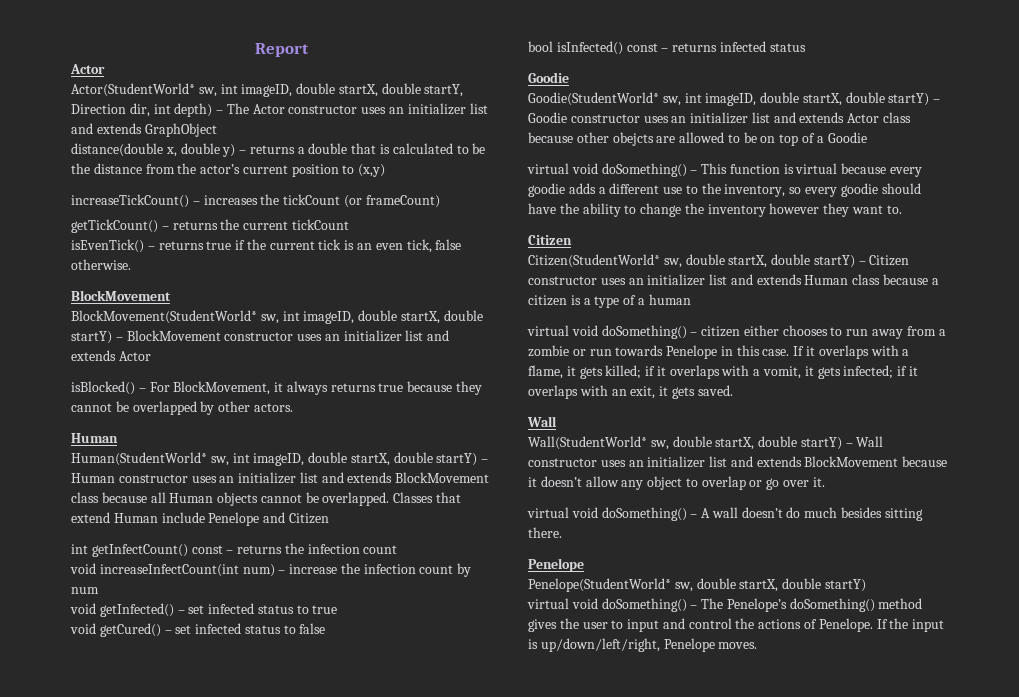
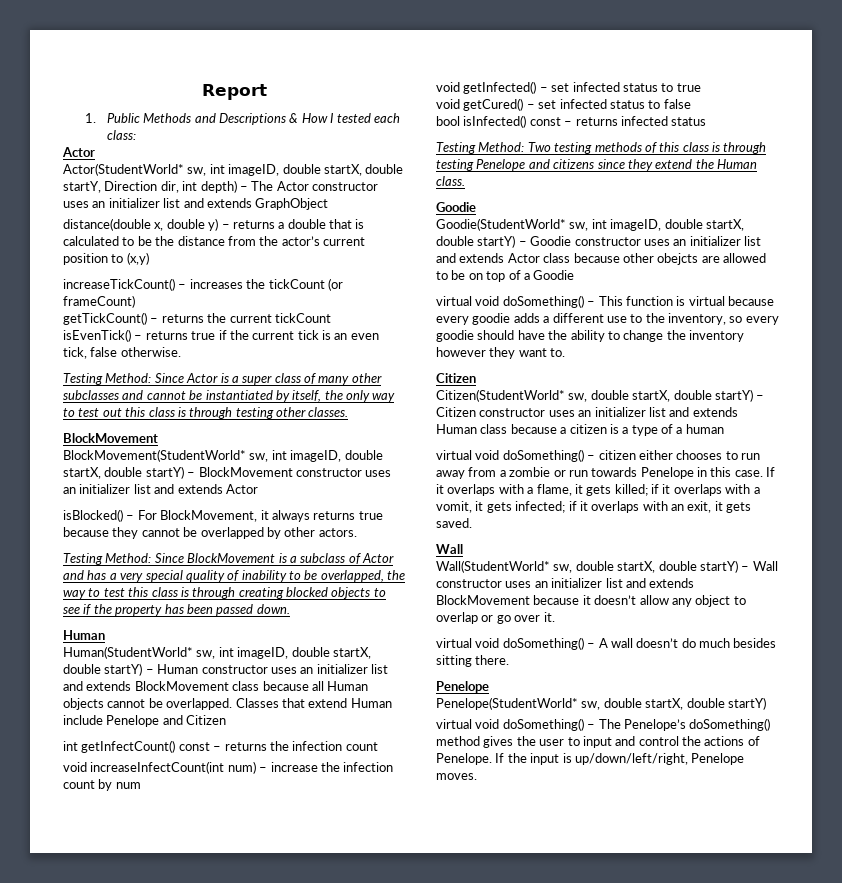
(309, 50) none -> [84,113,400,125] [106,130,136,140] // 1. Public Methods and Descriptions & How I tested each class:
(131, 264) none -> [63,373,382,385] [63,390,396,402] [63,407,349,419] // Testing Method: Since Actor is a super class of many other subclasses and cannot be instantiated by itself, the only way to test out this class is through testing other classes.
(293, 407) none -> [63,553,394,565] [63,570,406,582] [63,587,386,599] [63,604,290,616] // Testing Method: Since BlockMovement is a subclass of Actor and has a very special quality of inability to be overlapped, the way to test this class is through creating blocked objects to see if the property has been passed down.
(806, 47) none -> [436,142,767,154] [436,159,757,171] [436,176,465,186] // Testing Method: Two testing methods of this class is through testing Penelope and citizens since they extend the Human class.

